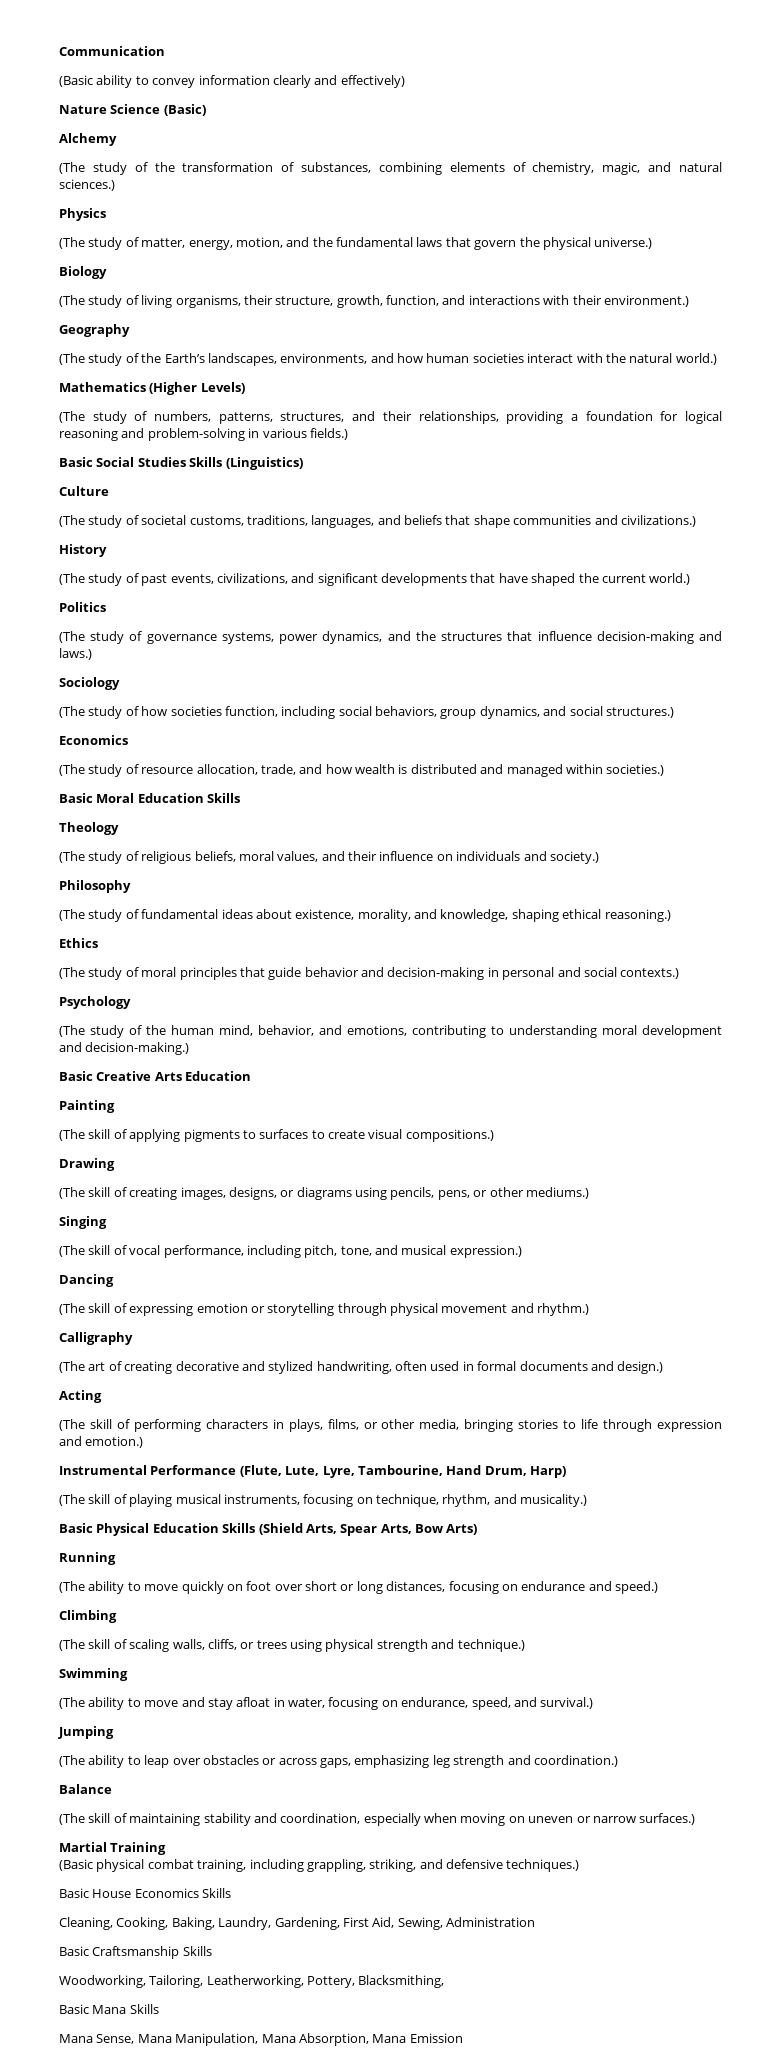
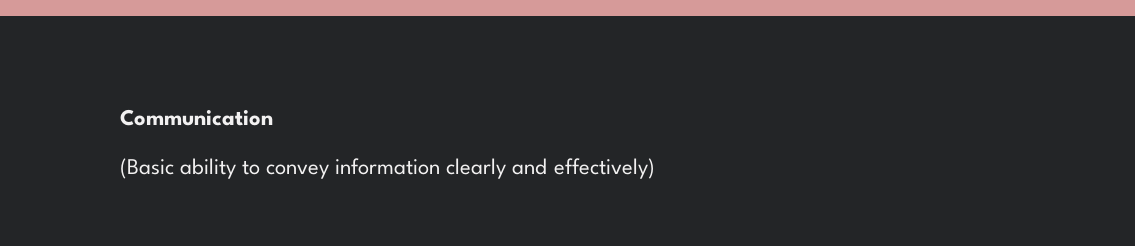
[59,104,206,116] [59,133,117,146] [59,162,722,175] [59,179,115,191] [59,208,106,221] [59,237,653,250] [59,266,107,279] [59,295,689,308] [59,324,130,337] [59,353,717,366] [59,382,245,395] [59,411,723,424] [59,428,348,441] [59,457,303,470] [59,486,109,496] [59,515,696,528] [59,544,107,557] [59,573,691,586] [59,602,106,612] [59,631,722,644] [59,648,92,660] [59,677,120,690] [59,706,674,719] [59,735,128,745] [59,764,665,777] [59,793,241,803] [59,822,119,835] [59,851,599,864] [59,880,131,893] [59,909,671,922] [59,938,98,948] [59,967,680,980] [59,996,131,1009] [59,1025,722,1038] [59,1042,190,1055] [59,1071,252,1081] [59,1100,115,1113] [59,1129,494,1142] [59,1158,115,1171] [59,1187,589,1200] [59,1216,107,1229] [59,1245,522,1258] [59,1274,114,1287] [59,1303,590,1316] [59,1332,133,1345] [59,1361,664,1374] [59,1390,102,1403] [59,1419,722,1432] [59,1436,144,1448] [59,1465,566,1478] [59,1494,588,1507] [59,1523,478,1536] [59,1552,116,1565] [59,1581,658,1594] [59,1610,117,1623] [59,1639,525,1652] [59,1668,128,1681] [59,1697,594,1710] [58,1726,114,1739] [59,1755,618,1768] [59,1784,112,1794] [59,1813,696,1826] [59,1842,167,1855] [59,1859,580,1872] [59,1888,232,1898] [59,1917,535,1930] [59,1946,212,1959] [59,1975,445,1988] [59,2004,159,2014] [59,2033,463,2046] // Nature Science (Basic) // Alchemy // (The study of the transformation of substances, combining elements of chemistry, magic, and natural sciences.) // Physics // (The study of matter, energy, motion, and the fundamental laws that govern the physical universe.) // Biology // (The study of living organisms, their structure, growth, function, and interactions with their environment.) // Geography // (The study of the Earth’s landscapes, environments, and how human societies interact with the natural world.) // Mathematics (Higher Levels) // (The study of numbers, patterns, structures, and their relationships, providing a foundation for logical reasoning and problem-solving in various fields.) // Basic Social Studies Skills (Linguistics) // Culture // (The study of societal customs, traditions, languages, and beliefs that shape communities and civilizations.) // History // (The study of past events, civilizations, and significant developments that have shaped the current world.) // Politics // (The study of governance systems, power dynamics, and the structures that influence decision-making and laws.) // Sociology // (The study of how societies function, including social behaviors, group dynamics, and social structures.) // Economics // (The study of resource allocation, trade, and how wealth is distributed and managed within societies.) // Basic Moral Education Skills // Theology // (The study of religious beliefs, moral values, and their influence on individuals and society.) // Philosophy // (The study of fundamental ideas about existence, morality, and knowledge, shaping ethical reasoning.) // Ethics // (The study of moral principles that guide behavior and decision-making in personal and social contexts.) // Psychology // (The study of the human mind, behavior, and emotions, contributing to understanding moral development and decision-making.) // Basic Creative Arts Education // Painting // (The skill of applying pigments to surfaces to create visual compositions.) // Drawing // (The skill of creating images, designs, or diagrams using pencils, pens, or other mediums.) // Singing // (The skill of vocal performance, including pitch, tone, and musical expression.) // Dancing // (The skill of expressing emotion or storytelling through physical movement and rhythm.) // Calligraphy // (The art of creating decorative and stylized handwriting, often used in formal documents and design.) // Acting // (The skill of performing characters in plays, films, or other media, bringing stories to life through expression and emotion.) // Instrumental Performance (Flute, Lute, Lyre, Tambourine, Hand Drum, Harp) // (The skill of playing musical instruments, focusing on technique, rhythm, and musicality.) // Basic Physical Education Skills (Shield Arts, Spear Arts, Bow Arts) // Running // (The ability to move quickly on foot over short or long distances, focusing on endurance and speed.) // Climbing // (The skill of scaling walls, cliffs, or trees using physical strength and technique.) // Swimming // (The ability to move and stay afloat in water, focusing on endurance, speed, and survival.) // Jumping // (The ability to leap over obstacles or across gaps, emphasizing leg strength and coordination.) // Balance // (The skill of maintaining stability and coordination, especially when moving on uneven or narrow surfaces.) // Martial Training // (Basic physical combat training, including grappling, striking, and defensive techniques.) // Basic House Economics Skills // Cleaning, Cooking, Baking, Laundry, Gardening, First Aid, Sewing, Administration // Basic Craftsmanship Skills // Woodworking, Tailoring, Leatherworking, Pottery, Blacksmithing, // Basic Mana Skills // Mana Sense, Mana Manipulation, Mana Absorption, Mana Emission -> (655, 168) none

